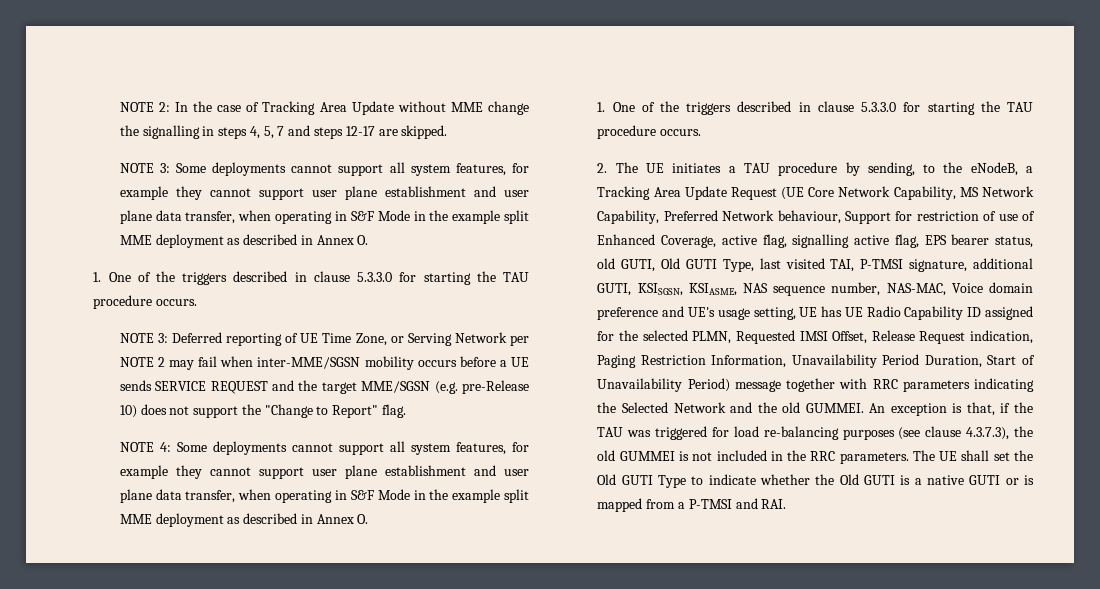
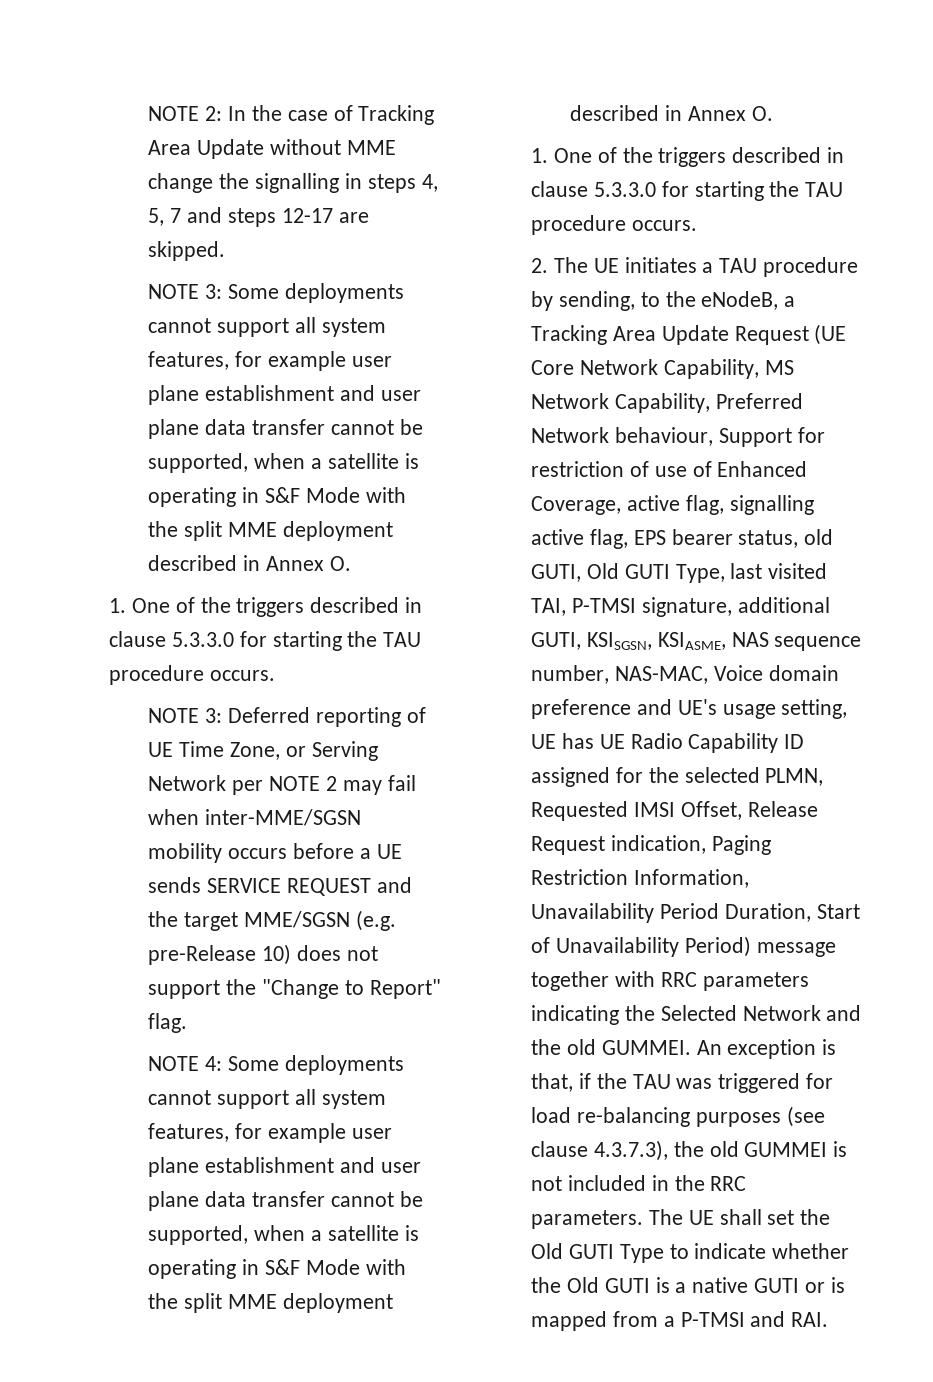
[175,186,529,200] [119,210,529,224] [119,234,241,248] they cannot support user plane establishment and user plane data transfer, when operating in S&F Mode in the example split MME deployment as -> [351,356,392,367] [148,385,421,405] [148,419,423,439] [148,453,419,473] [148,487,406,507] [148,521,393,541] user plane establishment and user plane data transfer cannot be supported, when a satellite is operating in S&F Mode with the split MME deployment
[175,465,529,479] [119,489,529,503] [119,513,241,527] they cannot support user plane establishment and user plane data transfer, when operating in S&F Mode in the example split MME deployment as -> [351,1128,392,1139] [148,1157,421,1177] [148,1191,423,1211] [148,1225,419,1245] [148,1259,406,1279] [148,1293,393,1313] user plane establishment and user plane data transfer cannot be supported, when a satellite is operating in S&F Mode with the split MME deployment

